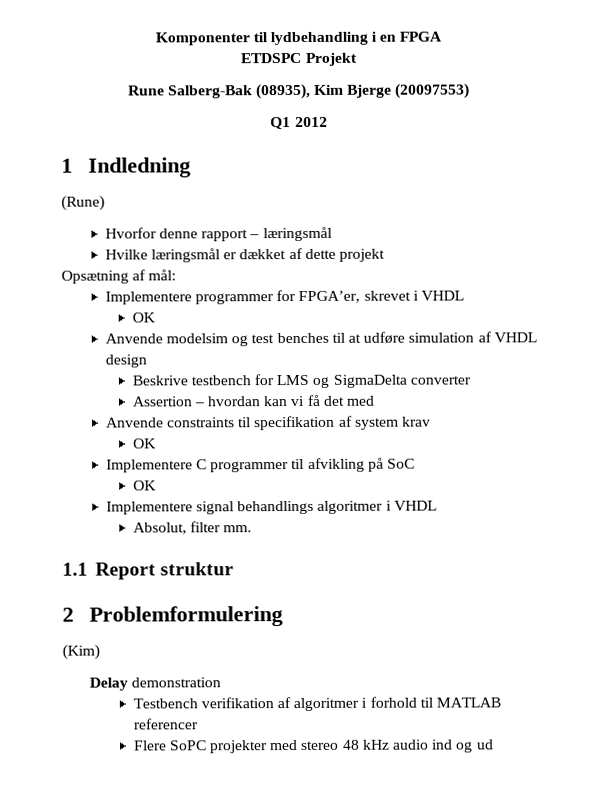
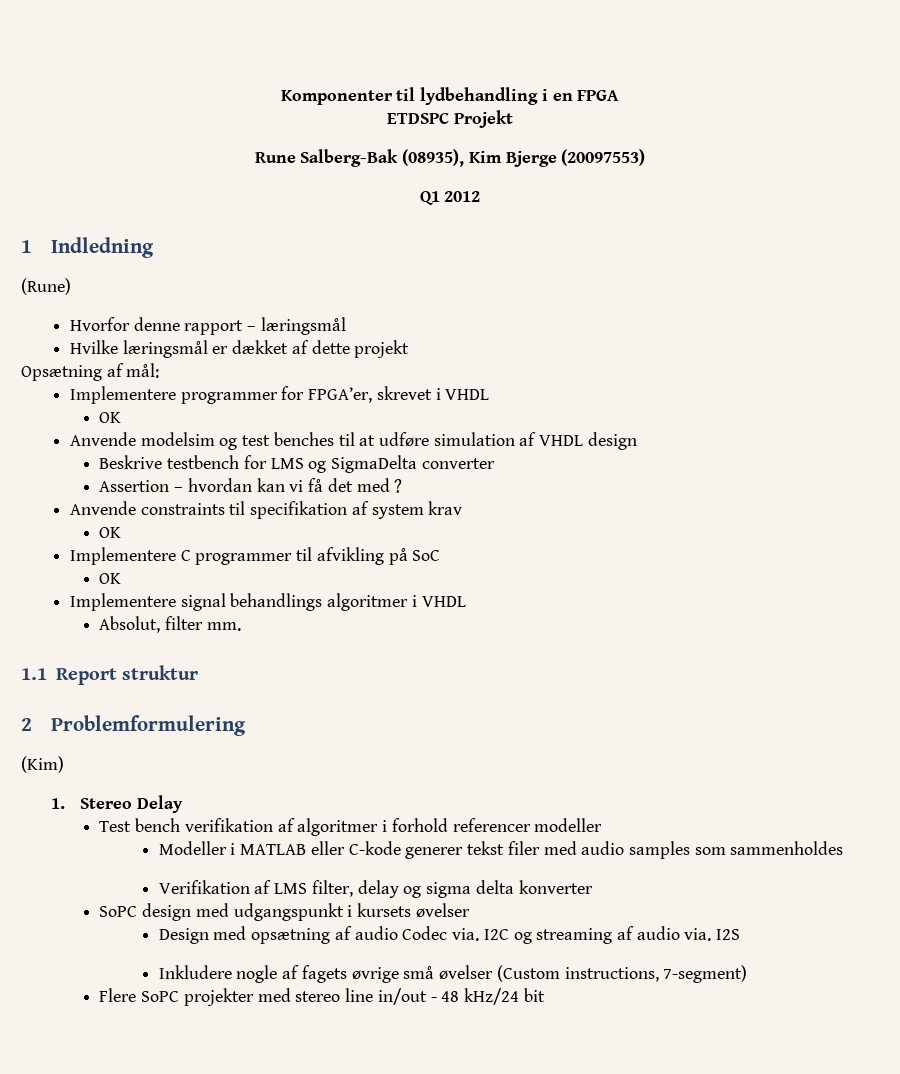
(375, 400) none -> [394,479,403,493] ?
(100, 652) none -> [50,798,133,809] 1. Stereo
[131,677,222,688] [132,698,198,709] demonstration // Testbench -> [99,818,181,832] // Test bench
[419,697,501,708] [132,718,198,730] til MATLAB referencer -> [452,818,603,832] [158,841,844,859] [158,880,593,898] [99,903,470,921] [158,926,741,944] [158,965,748,983] referencer modeller // Modeller i MATLAB eller C-kode generer tekst filer med audio samples som sammenholdes // Verifikation af LMS filter, delay og sigma delta konverter // SoPC design med udgangspunkt i kursets øvelser // Design med opsætning af audio Codec via. I2C og streaming af audio via. I2S // Inkludere nogle af fagets øvrige små øvelser (Custom instructions, 7-segment)
[342,739,494,753] 48 kHz audio ind og ud -> [345,988,545,1005] line in/out - 48 kHz/24 bit

